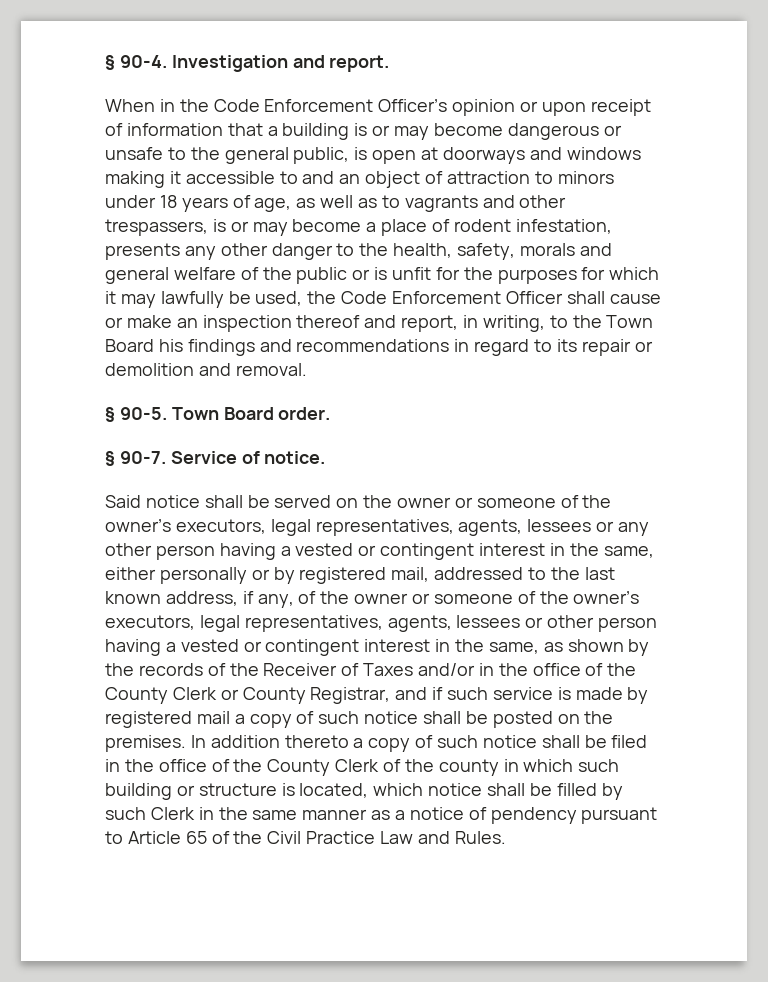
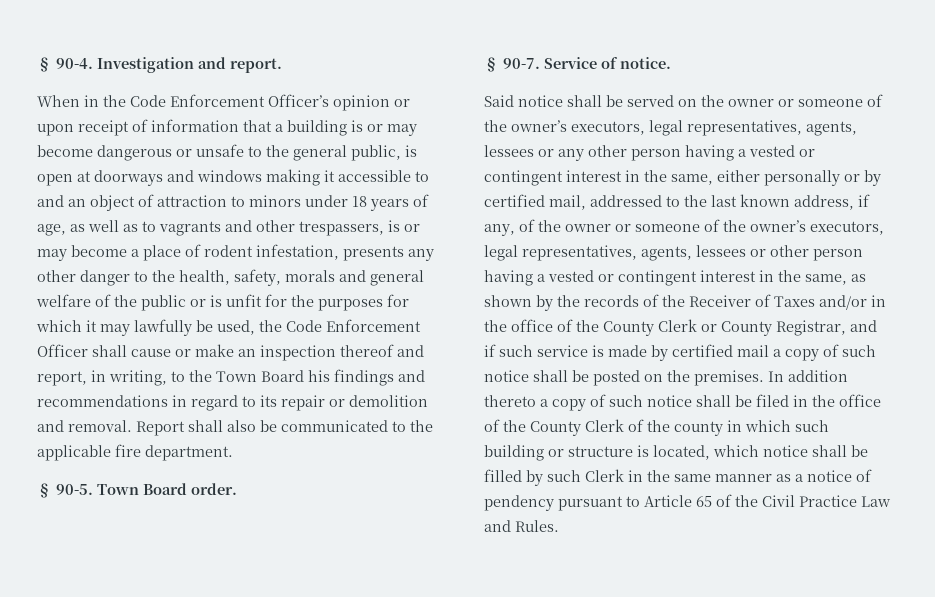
(307, 369) none -> [136,420,433,436] [37,444,233,461] Report shall also be communicated to the applicable fire department.
[299,567,387,584] registered -> [484,194,545,207] certified
[105,711,192,728] registered -> [672,344,733,357] certified

